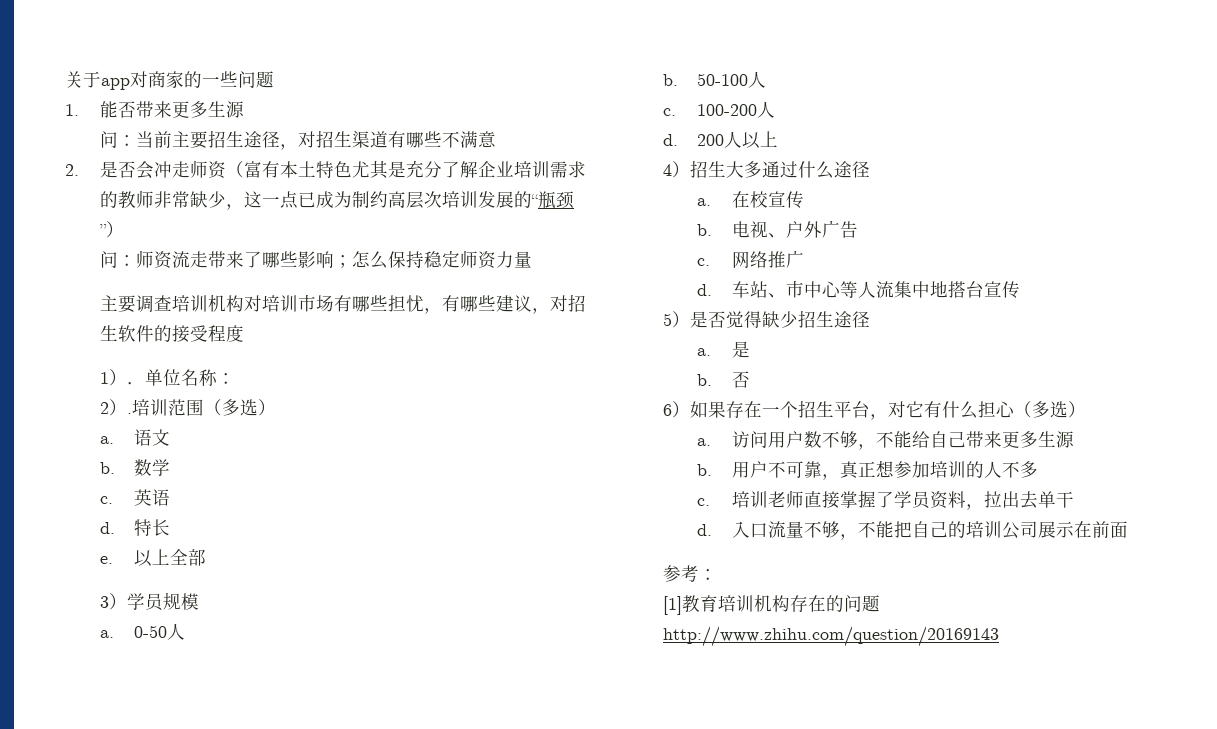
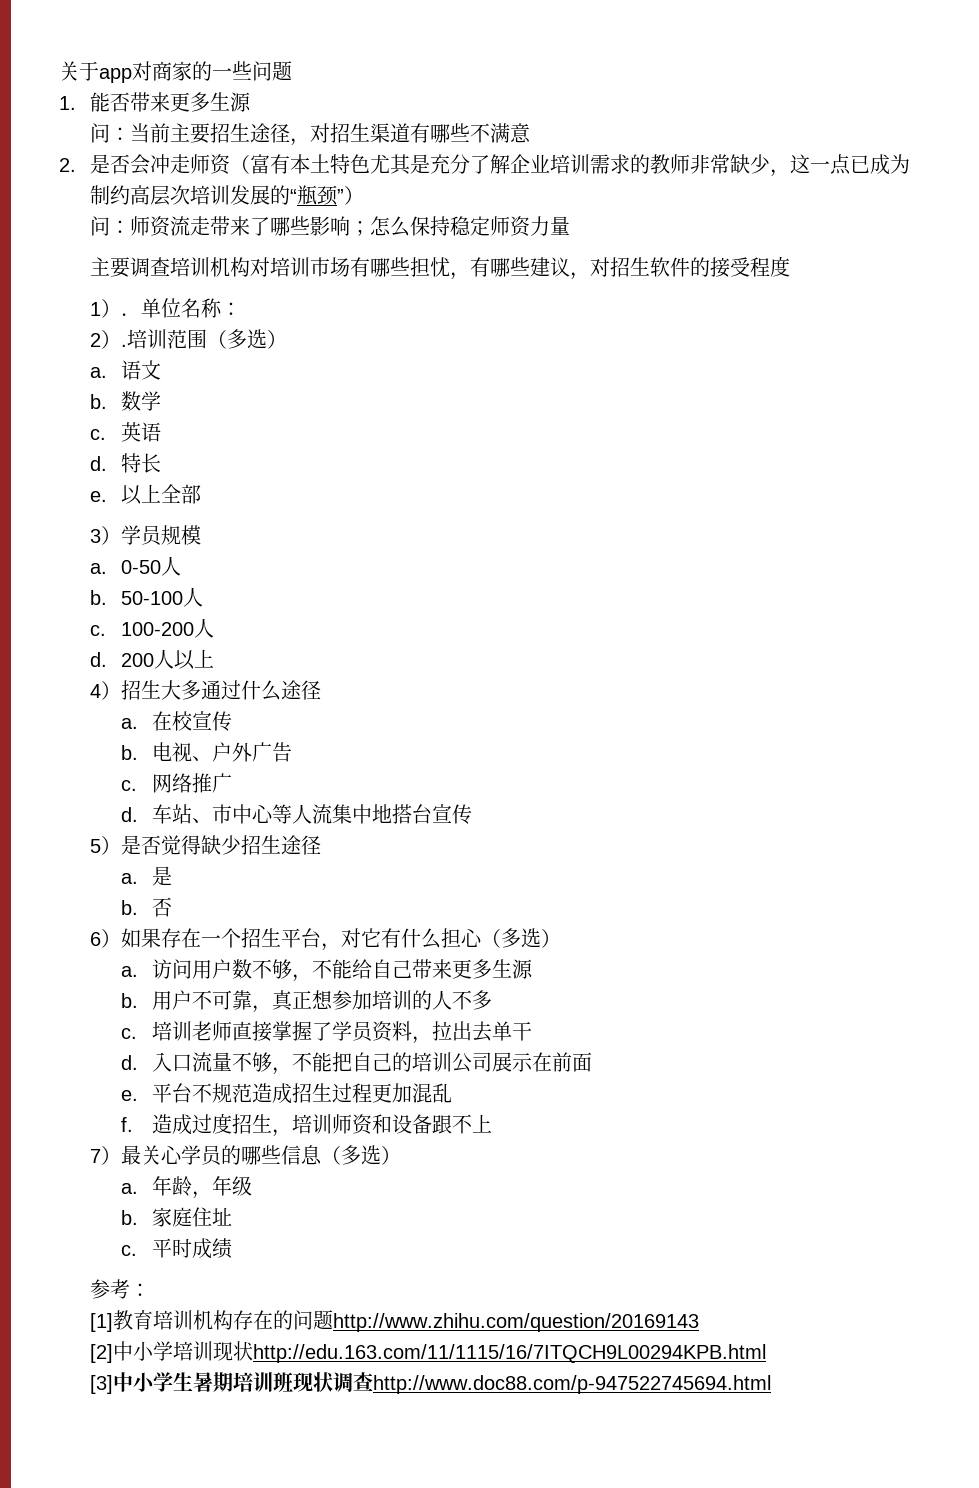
(1128, 529) none -> [120,1083,452,1104] [120,1113,492,1137] [89,1145,401,1166] [120,1176,252,1199] [120,1207,232,1227] [120,1238,232,1259] // e.平台不规范造成招生过程更加混乱 // f.造成过度招生，培训师资和设备跟不上 // 7）最关心学员的哪些信息（多选） // a.年龄，年级 // b.家庭住址 // c.平时成绩
(999, 636) none -> [89,1341,766,1363] [89,1372,771,1394] // [2]中小学培训现状http://edu.163.com/11/1115/16/7ITQCH9L00294KPB.html // [3]中小学生暑期培训班现状调查http://www.doc88.com/p-947522745694.html

